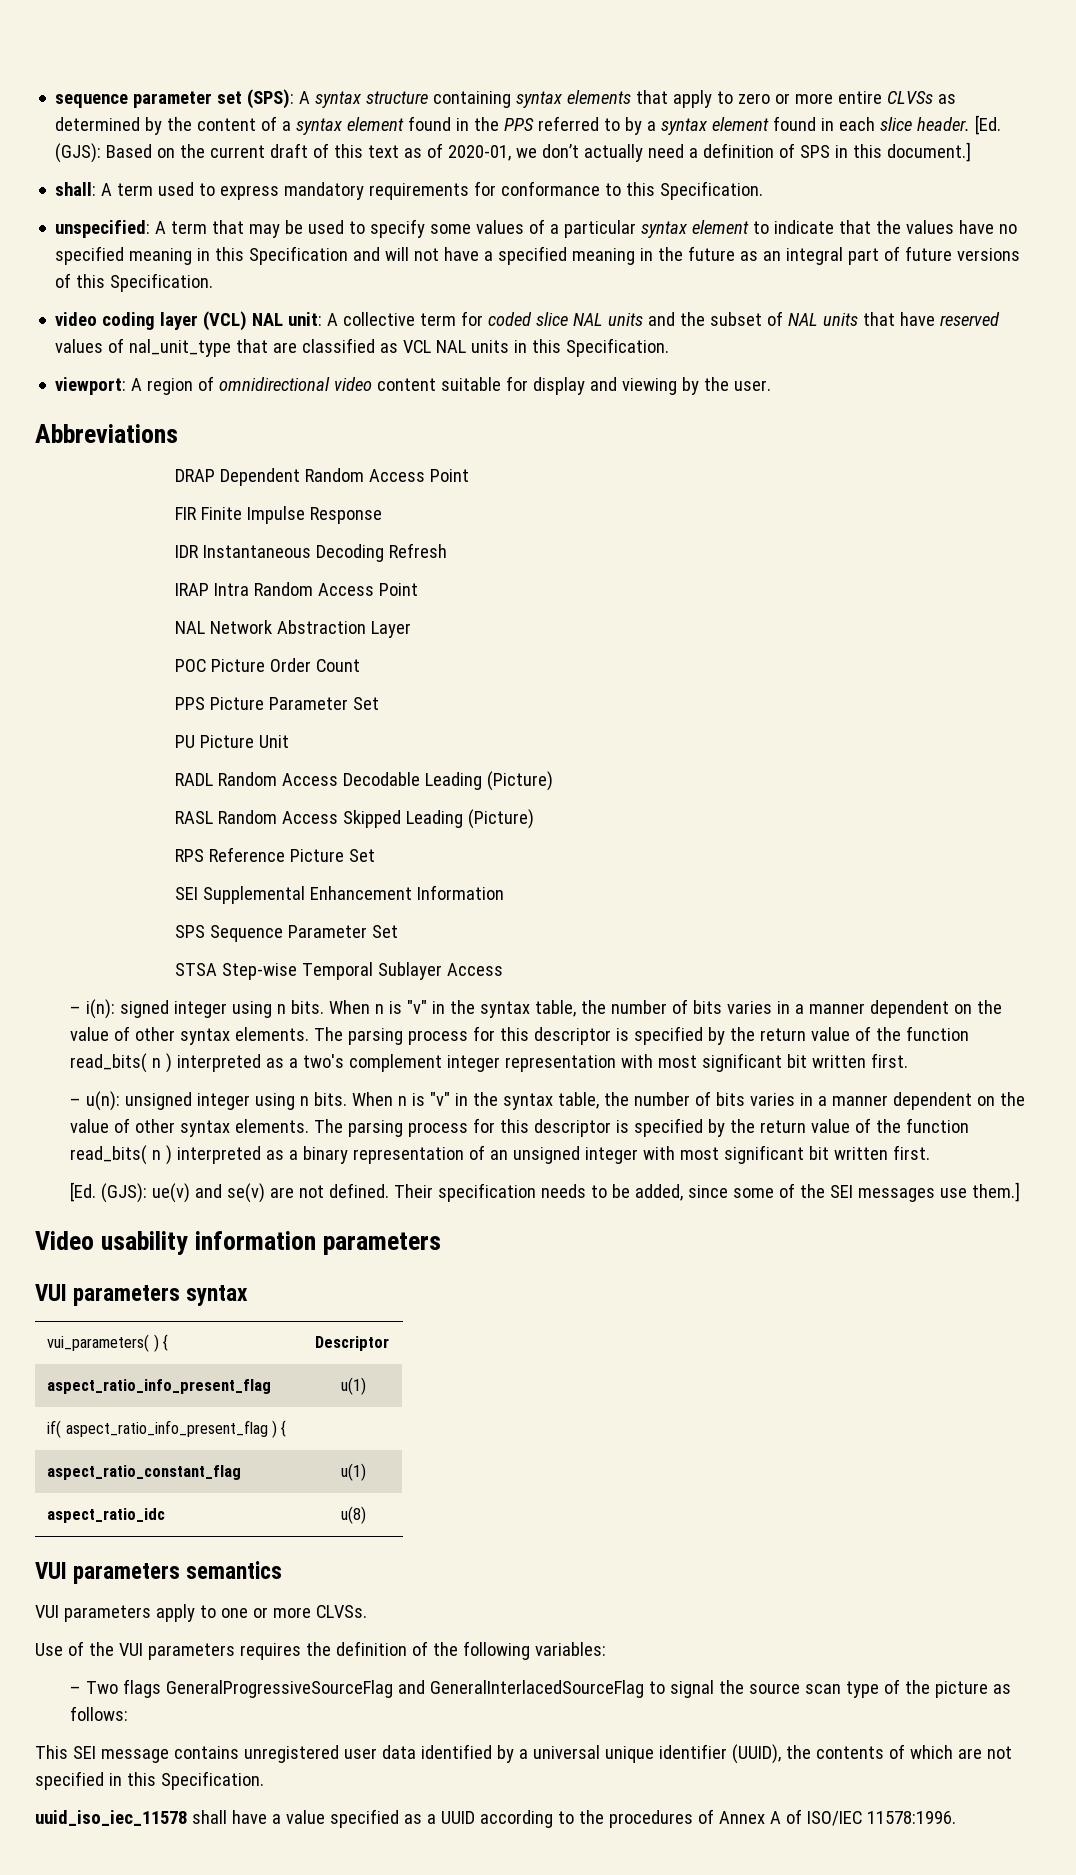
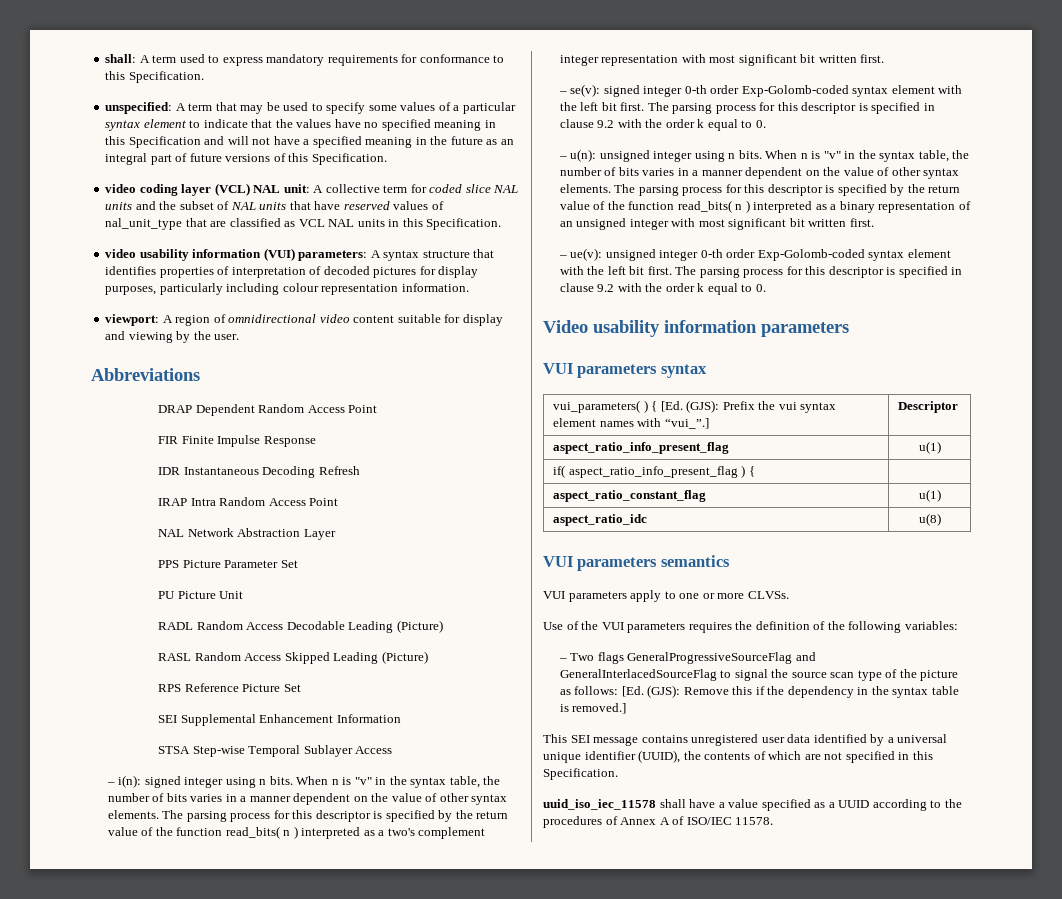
[55,89,957,109] [55,115,1002,135] [55,142,972,163] sequence parameter set (SPS): A syntax structure containing syntax elements that apply to zero or more entire CLVSs as determined by the content of a syntax element found in the PPS referred to by a syntax element found in each slice header. [Ed. (GJS): Based on the current draft of this text as of 2020-01, we don’t actually need a definition of SPS in this document.] // -> (105, 58) none
(670, 347) none -> [105,248,495,261] [105,266,479,278] [105,283,469,295] // video usability information (VUI) parameters: A syntax structure that identifies properties of interpretation of decoded pictures for display purposes, particularly including colour representation information.
[174,658,360,672] // POC Picture Order Count -> (336, 534) none
[174,925,398,942] // SPS Sequence Parameter Set -> (401, 718) none
(908, 1060) none -> [558,84,963,97] [559,102,935,114] [559,119,766,131] // – se(v): signed integer 0-th order Exp-Golomb-coded syntax element with the left bit first. The parsing process for this descriptor is specified in clause 9.2 with the order k equal to 0.
[69,1182,1020,1203] [Ed. (GJS): ue(v) and se(v) are not defined. Their specification needs to be added, since some of the SEI messages use them.] -> [558,248,951,261] [559,266,963,278] [559,283,766,295] – ue(v): unsigned integer 0-th order Exp-Golomb-coded syntax element with the left bit first. The parsing process for this descriptor is specified in clause 9.2 with the order k equal to 0.
(168, 1342) none -> [660,400,837,413] [553,418,709,429] [Ed. (GJS): Prefix the vui syntax element names with “vui_”.]
(128, 1713) none -> [621,685,959,698] [559,703,627,714] [Ed. (GJS): Remove this if the dependency in the syntax table is removed.]
[866,1811,956,1824] 11578:1996. -> [735,817,774,825] 11578.

